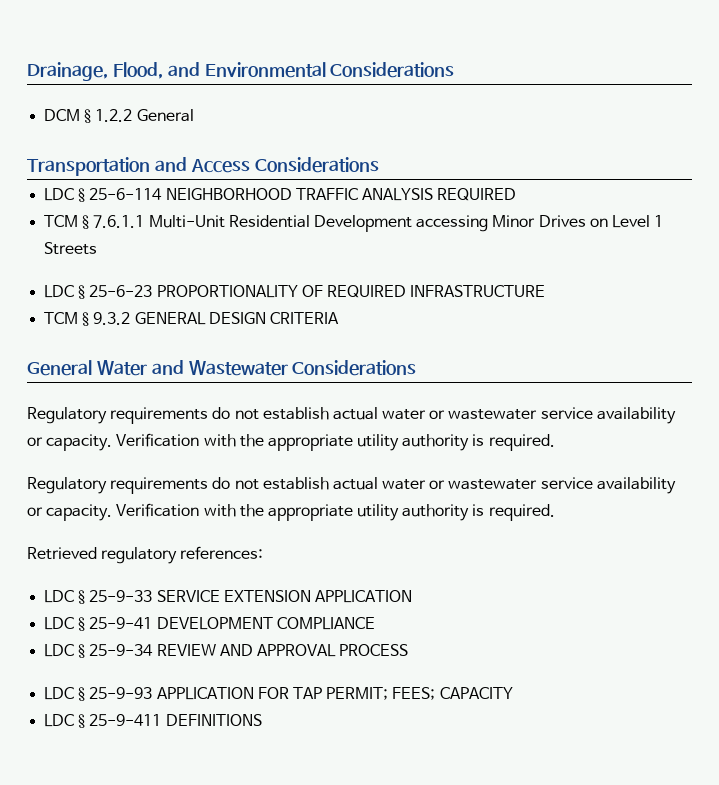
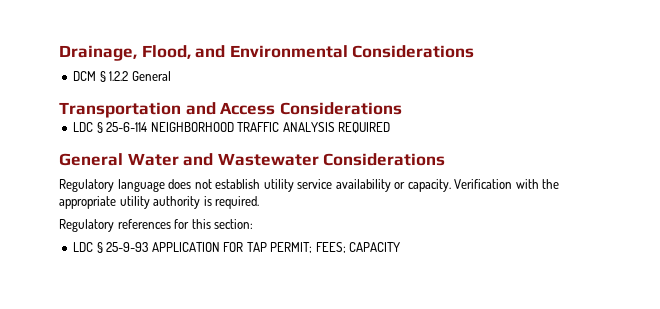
[44,215,664,232] [44,242,98,255] [44,285,546,300] [44,312,339,327] // TCM § 7.6.1.1 Multi-Unit Residential Development accessing Minor Drives on Level 1 Streets // LDC § 25-6-23 PROPORTIONALITY OF REQUIRED INFRASTRUCTURE // TCM § 9.3.2 GENERAL DESIGN CRITERIA -> (391, 127) none
[110,407,538,424] requirements do not establish actual water or wastewater -> [117,179,294,192] language does not establish utility
[110,477,676,494] [27,503,555,521] [27,546,264,564] [44,590,412,605] [44,617,375,632] [44,644,409,659] requirements do not establish actual water or wastewater service availability or capacity. Verification with the appropriate utility authority is required. // Retrieved regulatory references: // LDC § 25-9-33 SERVICE EXTENSION APPLICATION // LDC § 25-9-41 DEVELOPMENT COMPLIANCE // LDC § 25-9-34 REVIEW AND APPROVAL PROCESS -> [117,219,254,229] references for this section:
[44,714,262,729] // LDC § 25-9-411 DEFINITIONS -> (401, 247) none

